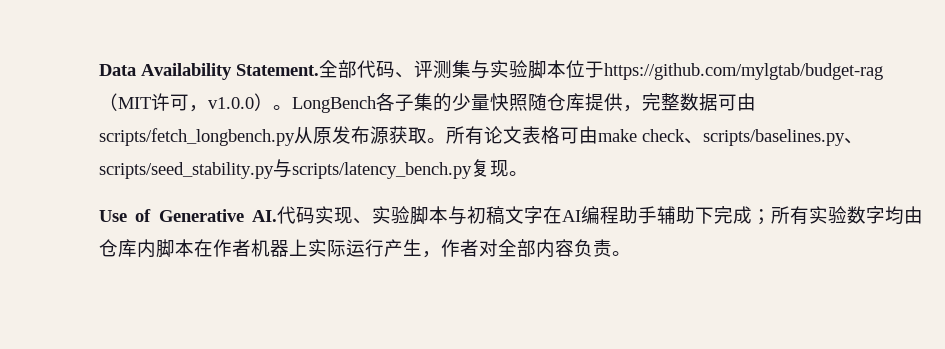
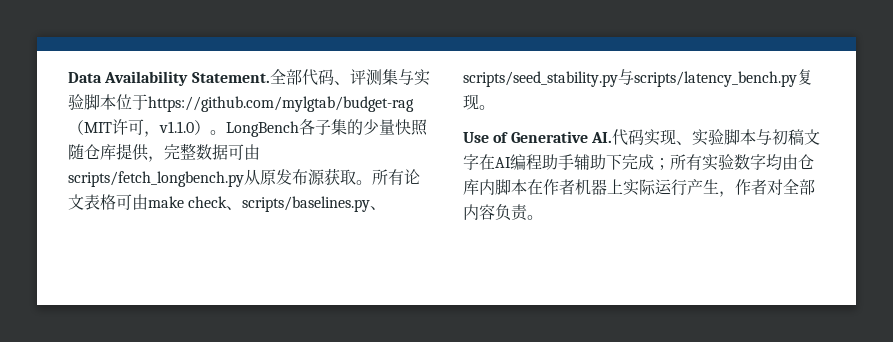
[208,97,254,109] v1.0.0 -> [159,121,194,133] v1.1.0

